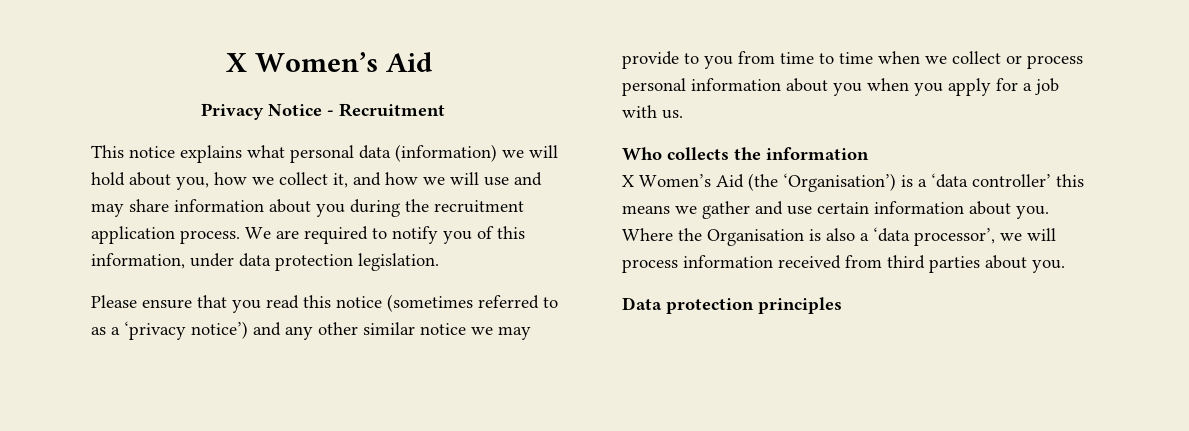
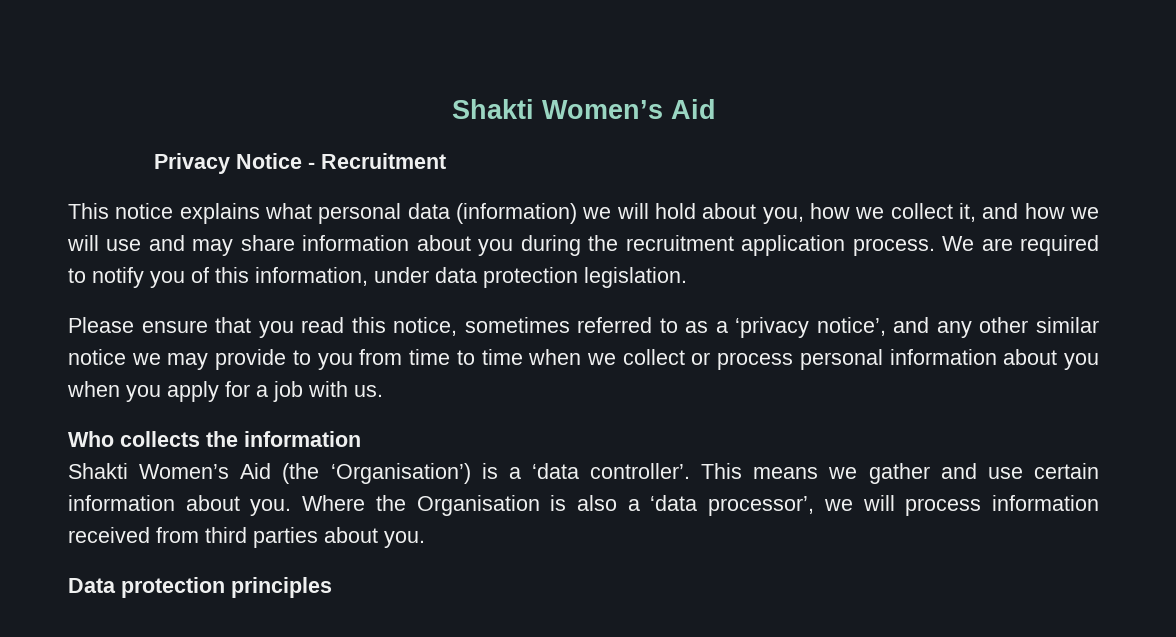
[226,53,248,72] X -> [451,99,534,119] Shakti
[336,294,473,312] notice (sometimes -> [393,317,570,336] notice, sometimes
[191,321,248,339] notice’) -> [816,317,886,336] notice’,
[622,175,634,187] X -> [68,463,128,479] Shakti
[972,174,1084,187] controller’ this -> [590,463,743,479] controller’. This

